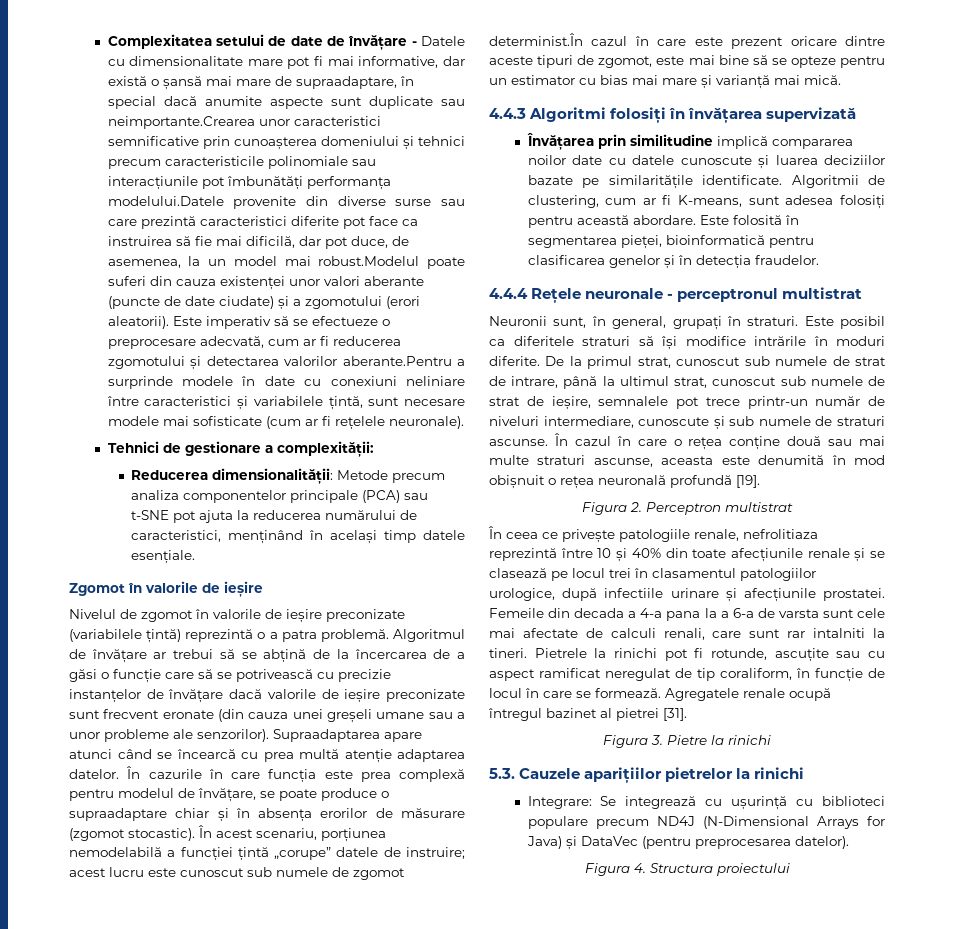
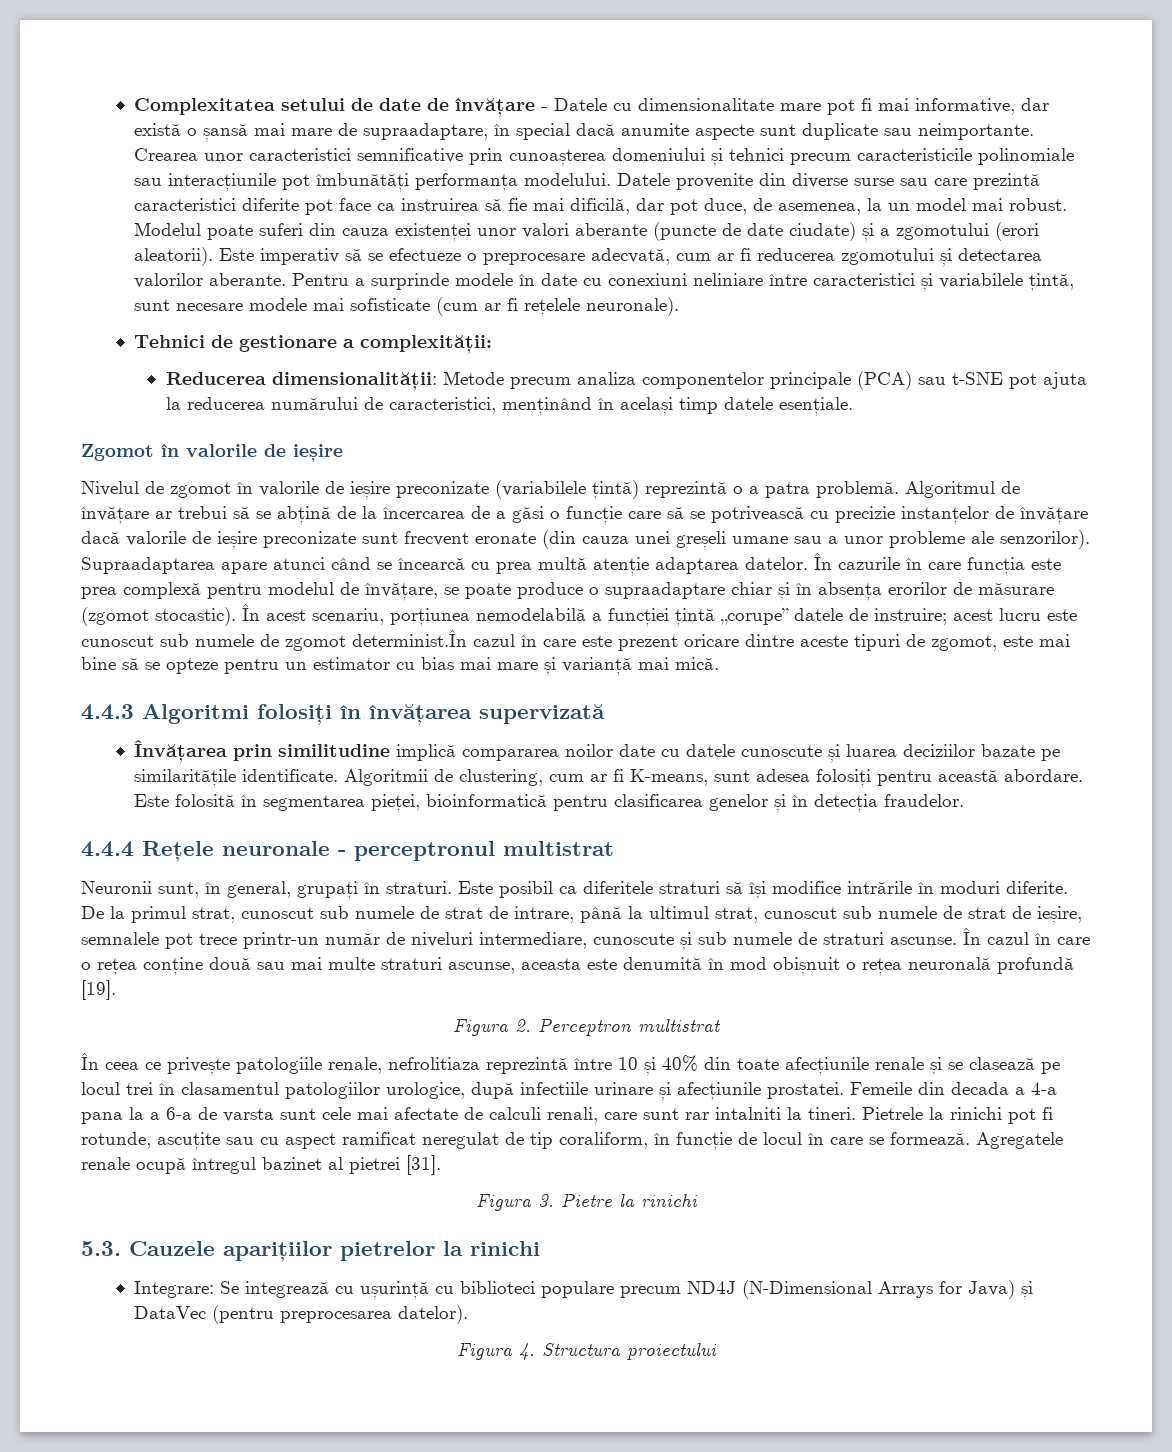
[107,116,255,129] neimportante.Crearea -> [917,123,1034,140] [133,148,198,161] neimportante. Crearea
[107,196,224,206] modelului.Datele -> [523,173,670,186] modelului. Datele
[318,256,420,266] robust.Modelul -> [1008,198,1067,211] [133,222,201,236] robust. Modelul
[342,356,452,366] aberante.Pentru -> [208,273,349,286] aberante. Pentru

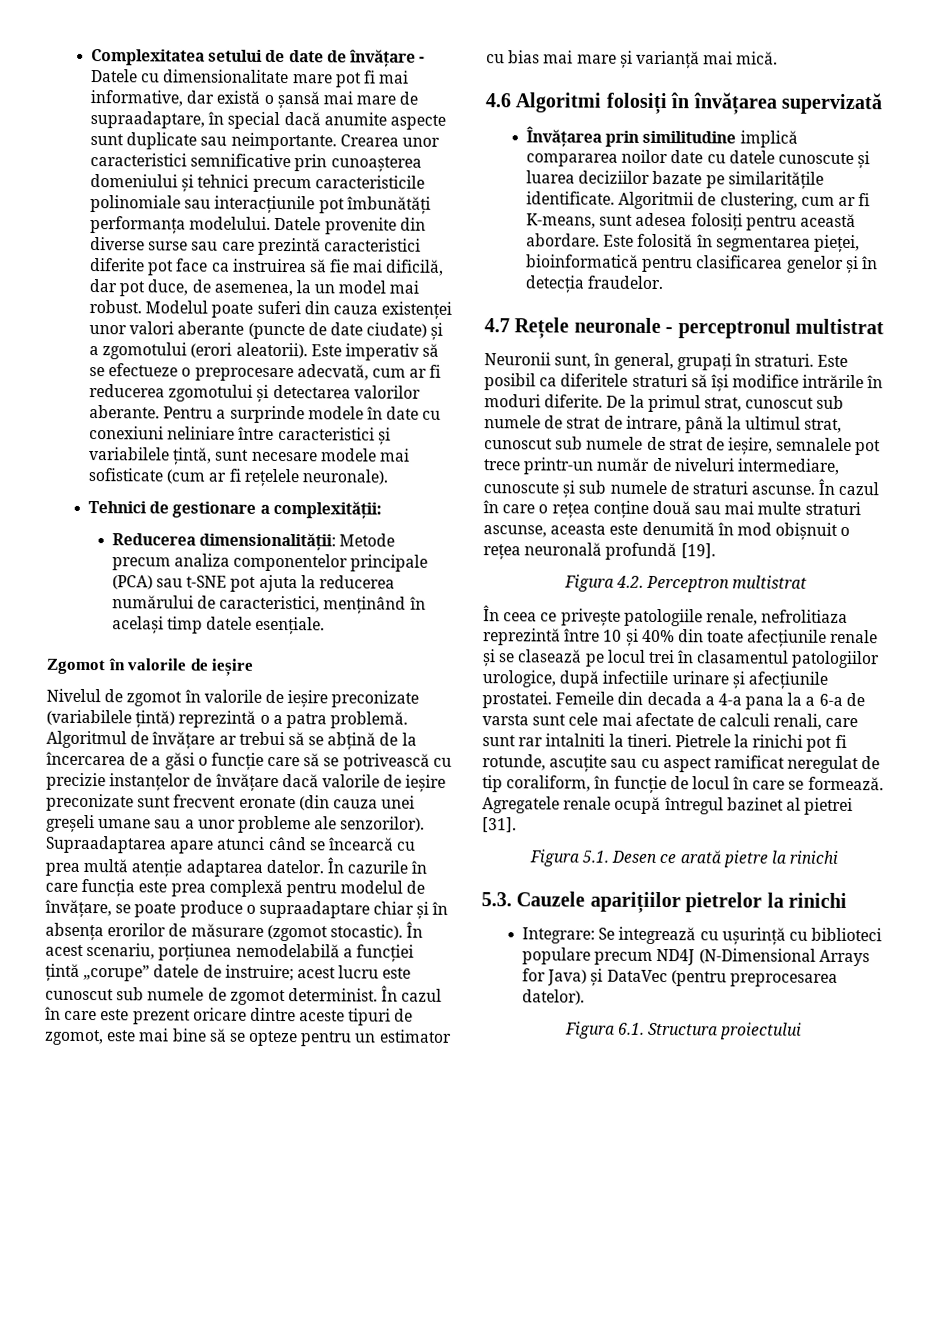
[352,629,467,647] determinist.În -> [287,985,399,1002] determinist. În
[81,704,134,720] 4.4.3 -> [485,93,511,108] 4.6
[81,841,134,857] 4.4.4 -> [484,318,510,333] 4.7
[515,1019,531,1032] 2. -> [615,575,644,588] 4.2.
[537,1193,612,1207] 3. Pietre -> [582,850,768,868] 5.1. Desen ce arată pietre
[518,1343,535,1360] 4. -> [617,1022,645,1035] 6.1.

